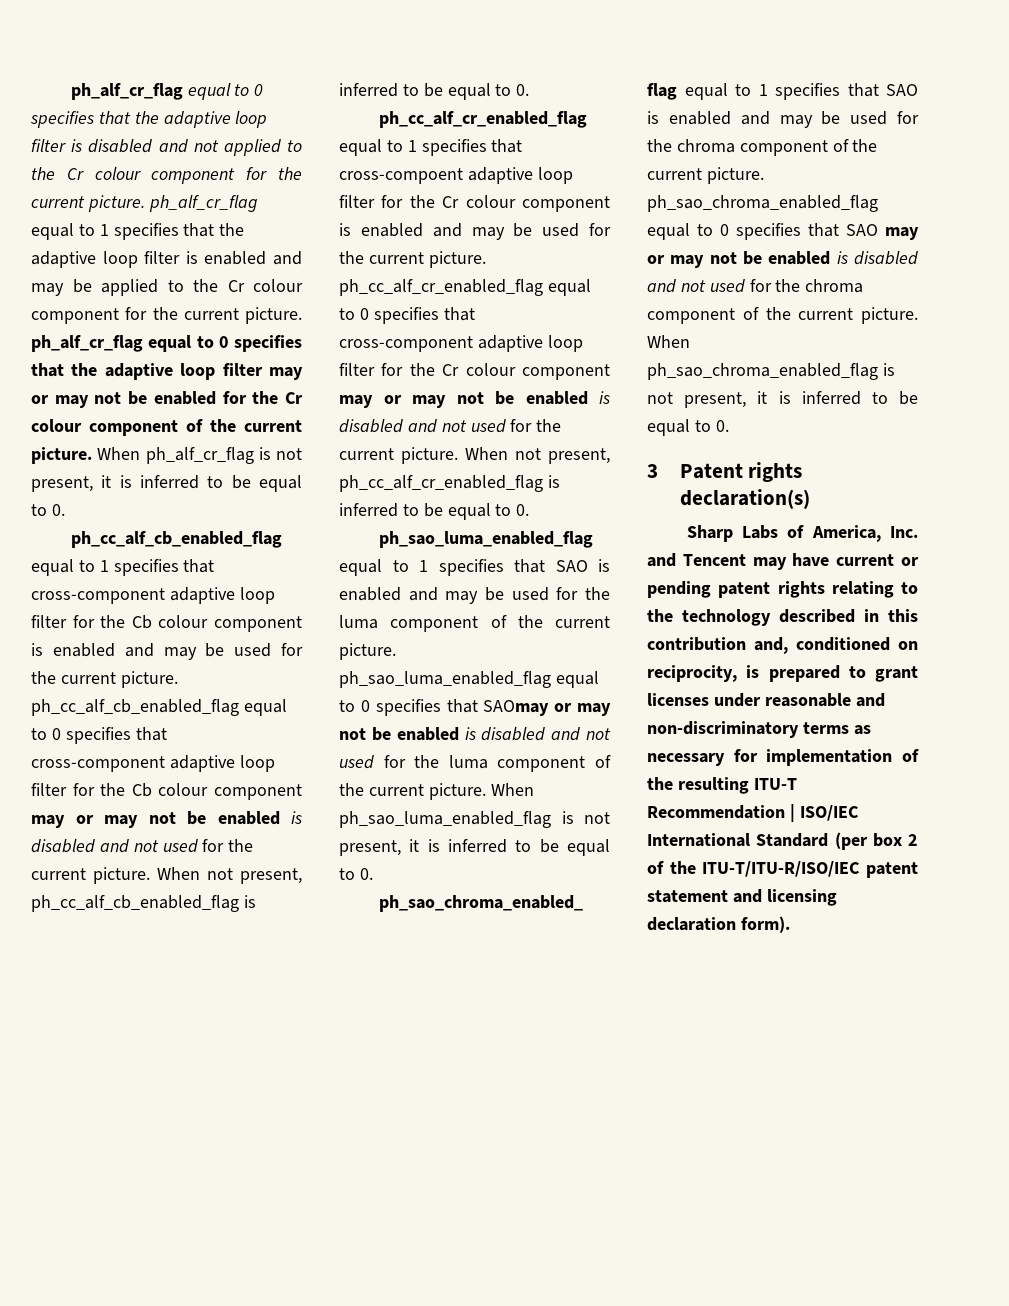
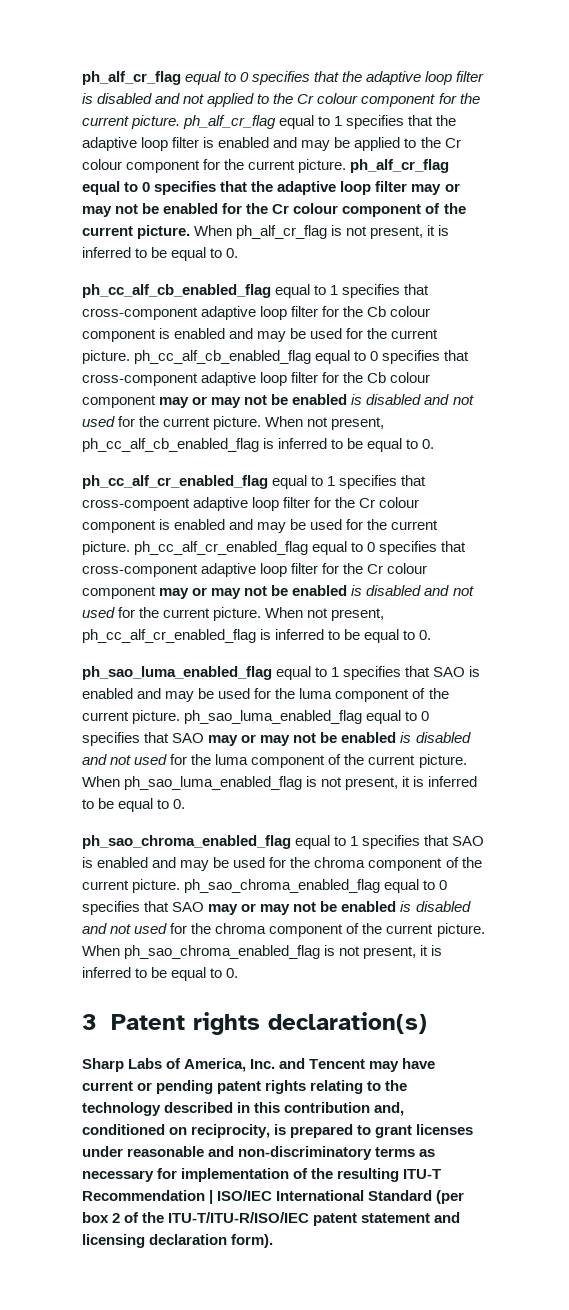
[483,700,550,716] SAOmay -> [172,733,239,746] SAO may

